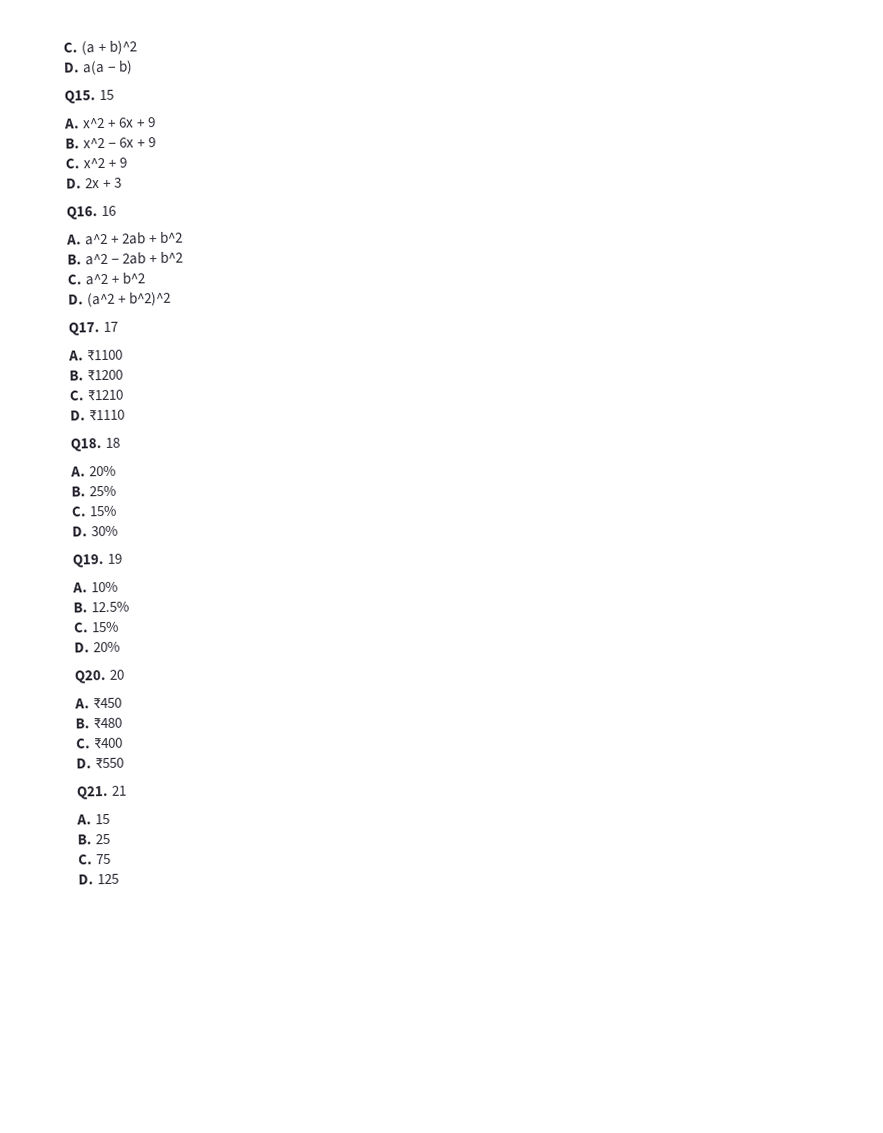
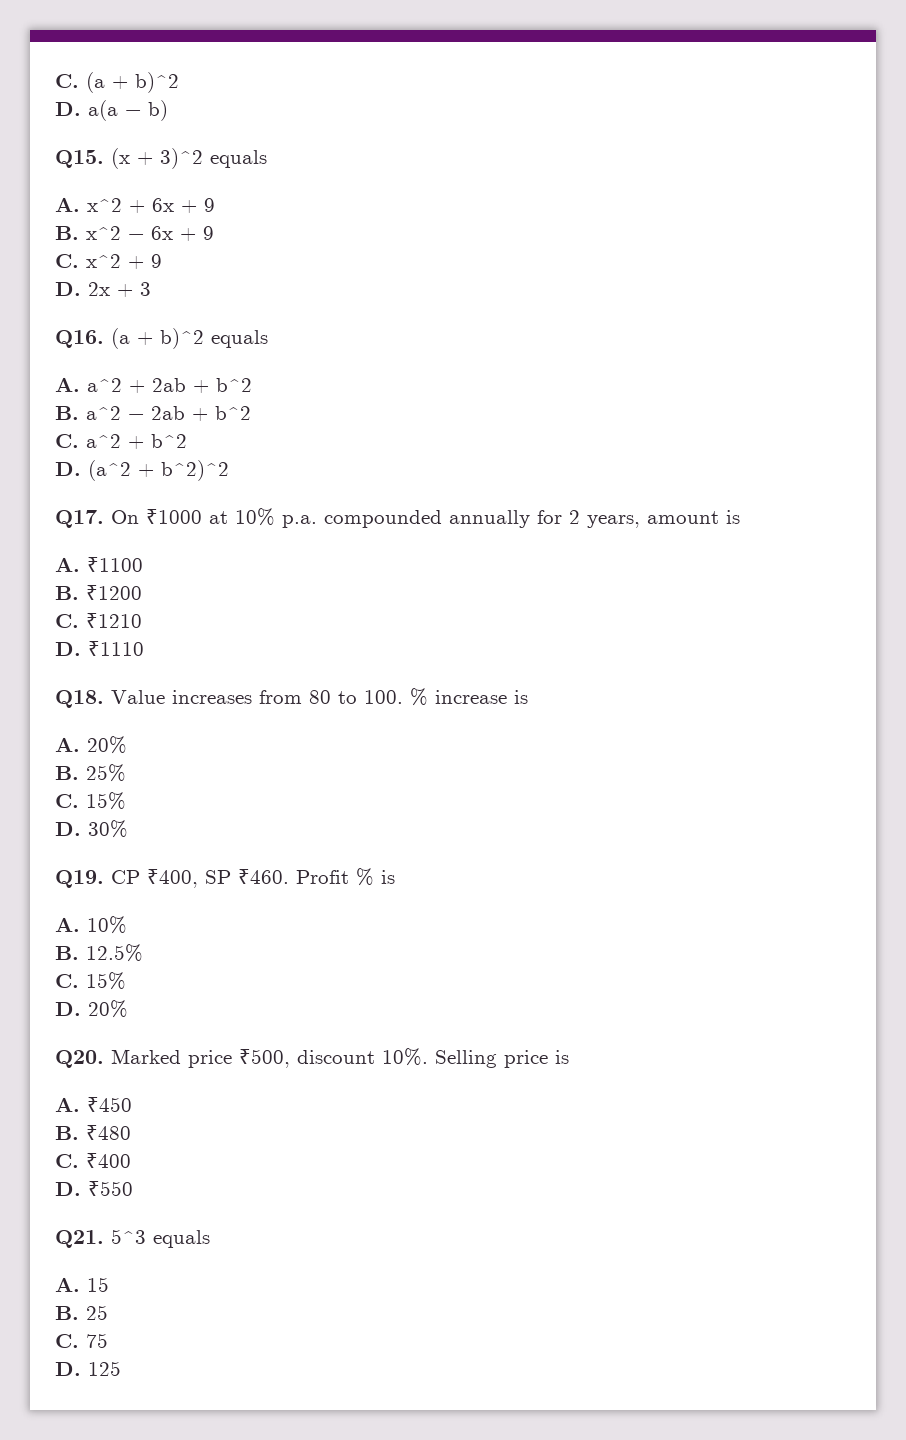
[99,89,115,101] 15 -> [111,148,267,169] (x + 3)^2 equals
[101,205,117,216] 16 -> [111,328,268,349] (a + b)^2 equals
[103,321,119,332] 17 -> [111,508,740,528] On ₹1000 at 10% p.a. compounded annually for 2 years, amount is
[105,437,121,448] 18 -> [111,688,528,706] Value increases from 80 to 100. % increase is
[107,553,123,564] 19 -> [111,868,395,888] CP ₹400, SP ₹460. Profit % is
[109,669,125,680] 20 -> [111,1048,569,1068] Marked price ₹500, discount 10%. Selling price is
[111,785,128,796] 21 -> [111,1229,210,1248] 5^3 equals

